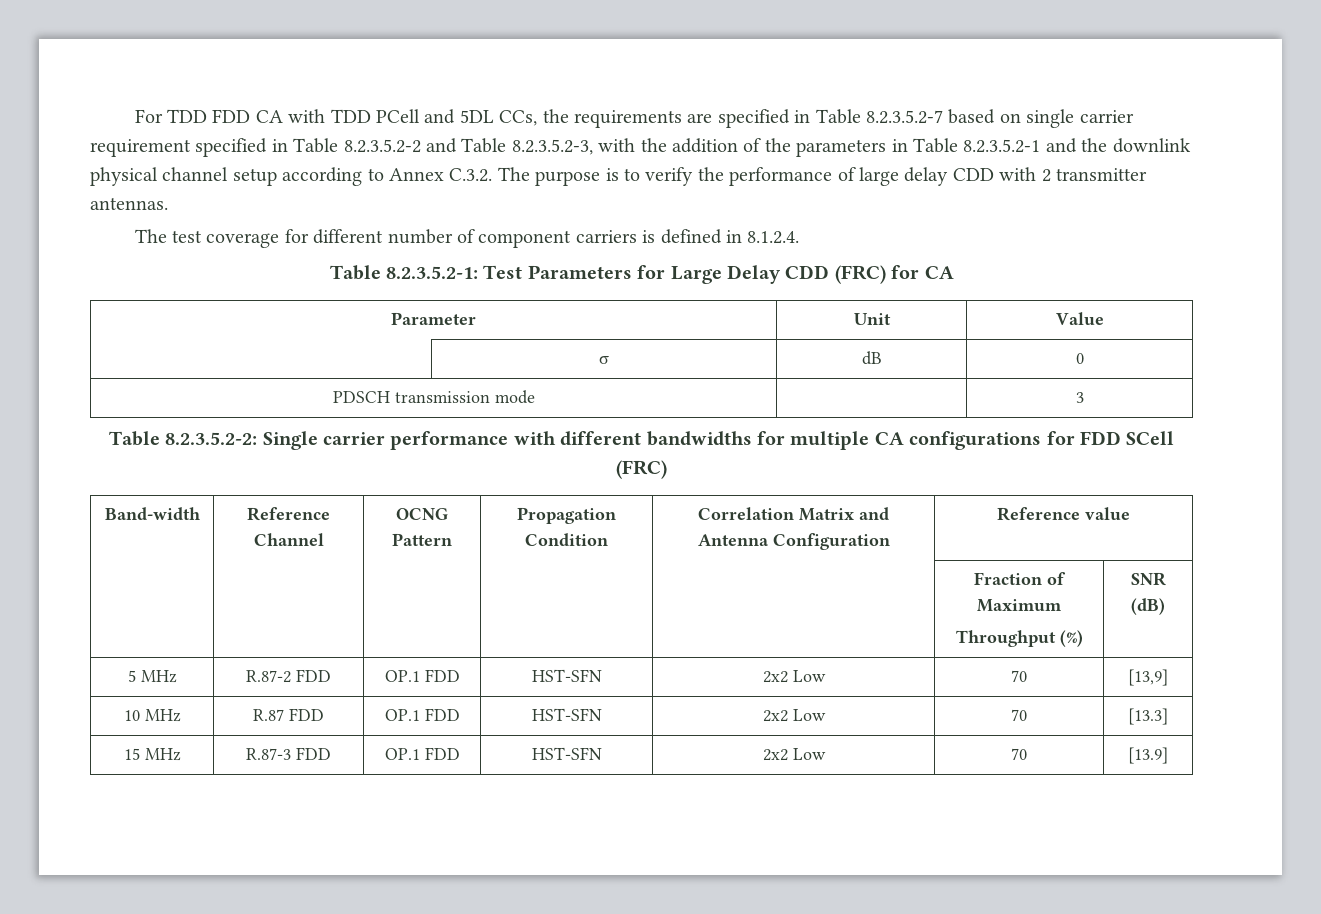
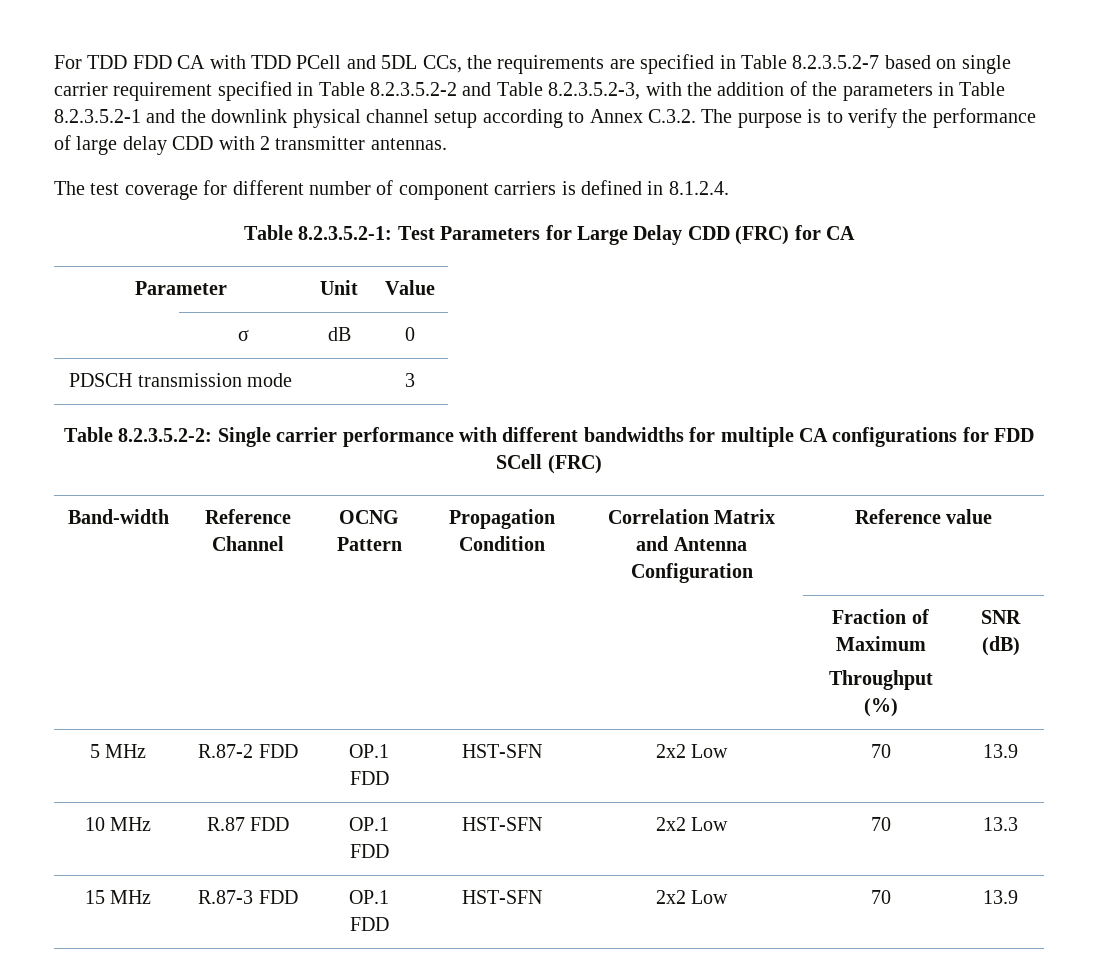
[1128,669,1168,686] [13,9] -> [983,744,1018,758] 13.9
[1128,708,1168,725] [13.3] -> [983,817,1018,831] 13.3
[1128,747,1168,764] [13.9] -> [983,890,1018,904] 13.9

